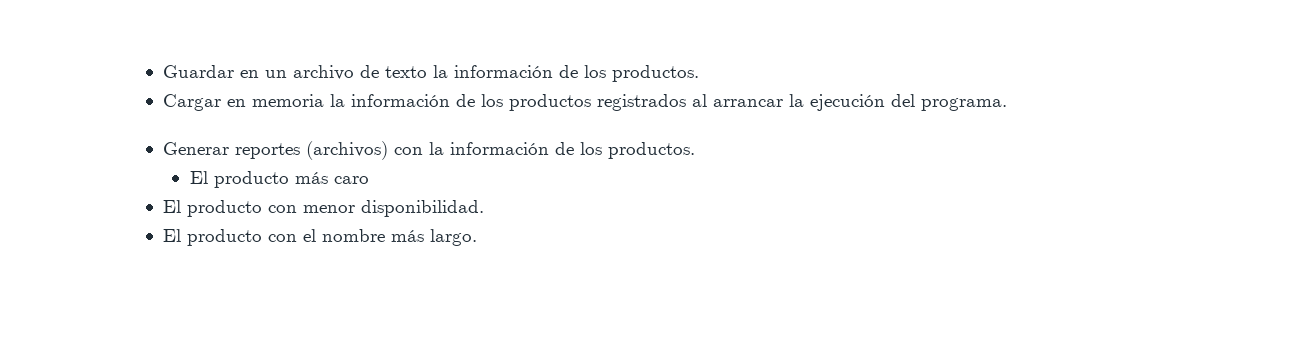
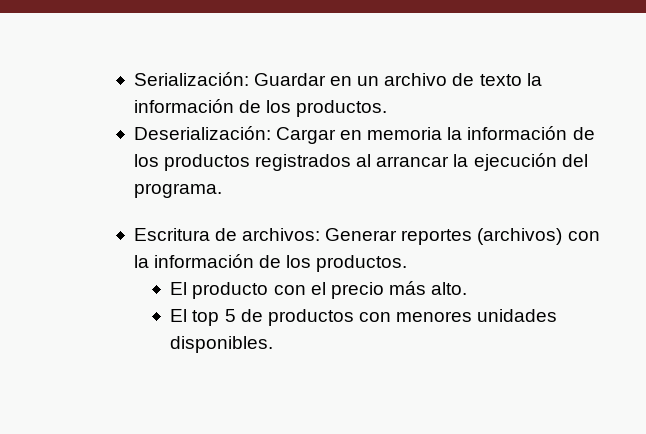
(163, 71) none -> [133,72,249,86] Serialización:
(700, 73) none -> [133,126,271,140] Deserialización:
(1008, 104) none -> [133,228,321,241] Escritura de archivos:
[294,172,369,184] [163,200,485,217] [163,229,478,246] más caro // El producto con menor disponibilidad. // El producto con el nombre más largo. -> [273,281,468,299] [170,309,558,326] [170,336,274,353] con el precio más alto. // El top 5 de productos con menores unidades disponibles.

